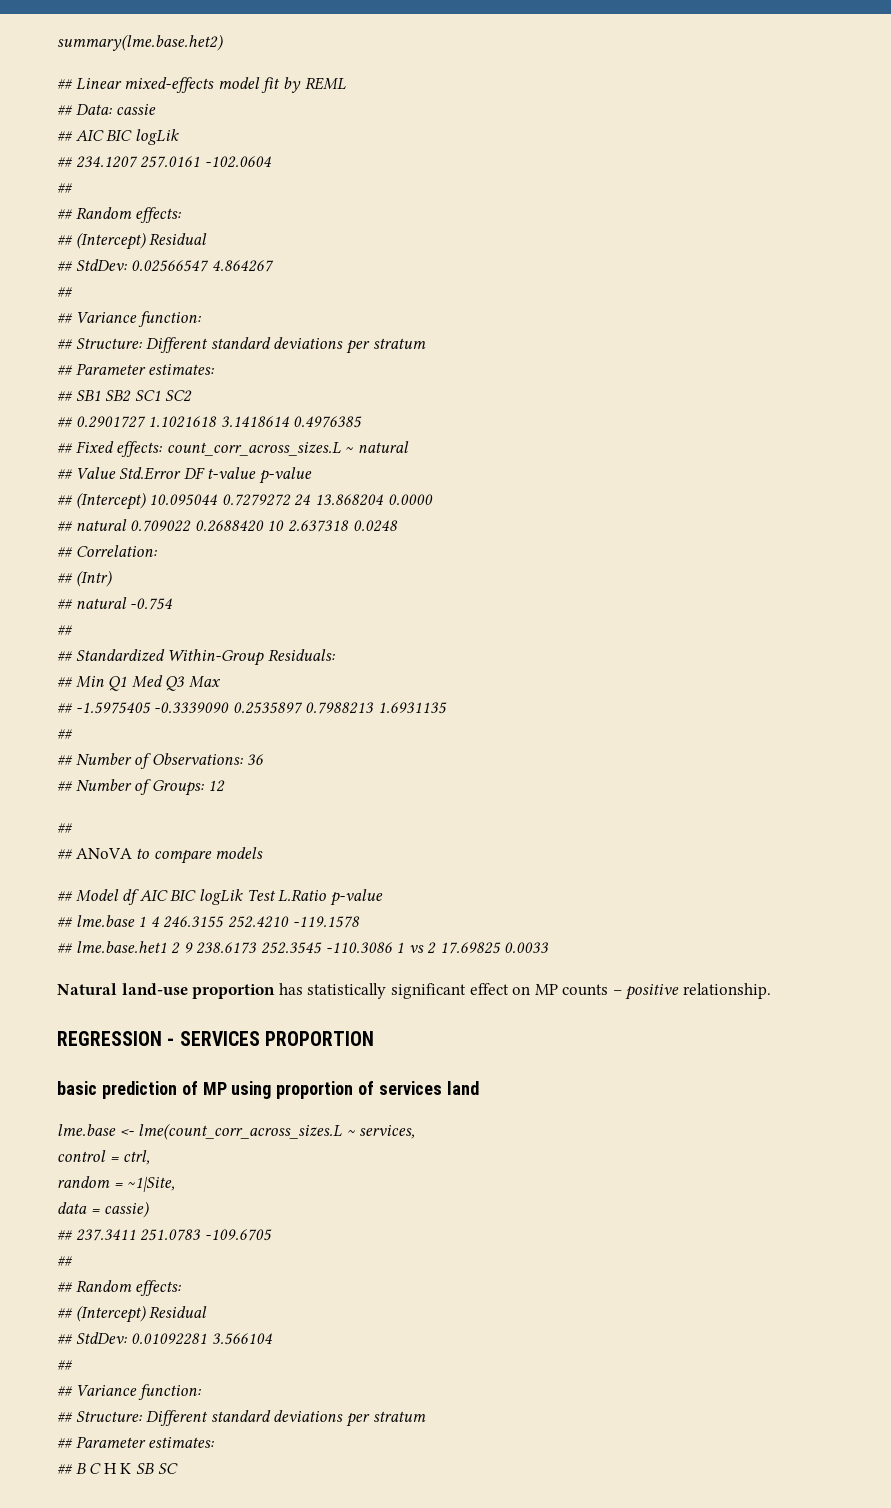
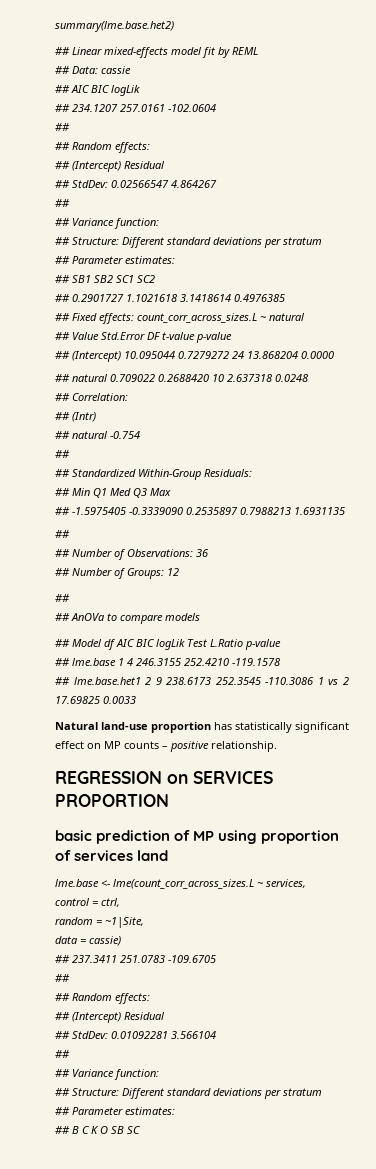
[75,848,132,859] ANoVA -> [71,613,105,621] AnOVa
[167,1038,175,1046] - -> [167,774,188,784] on
[103,1463,132,1474] H K -> [91,1126,108,1134] K O

